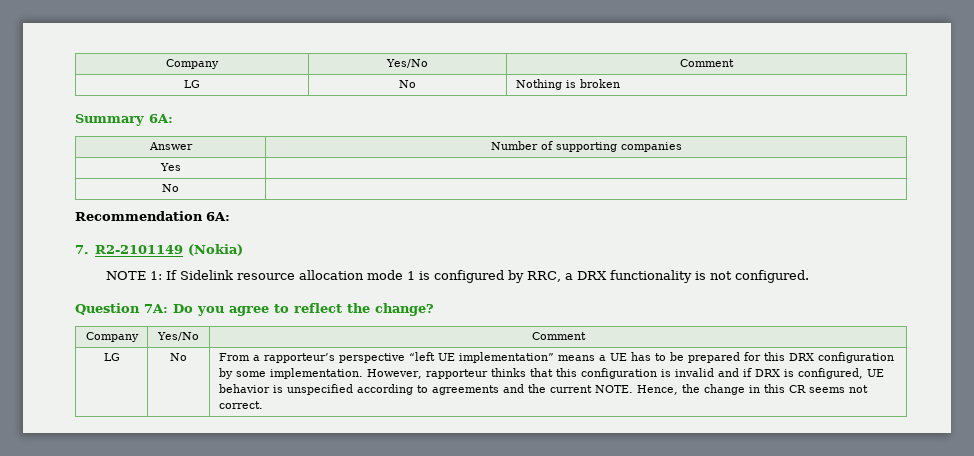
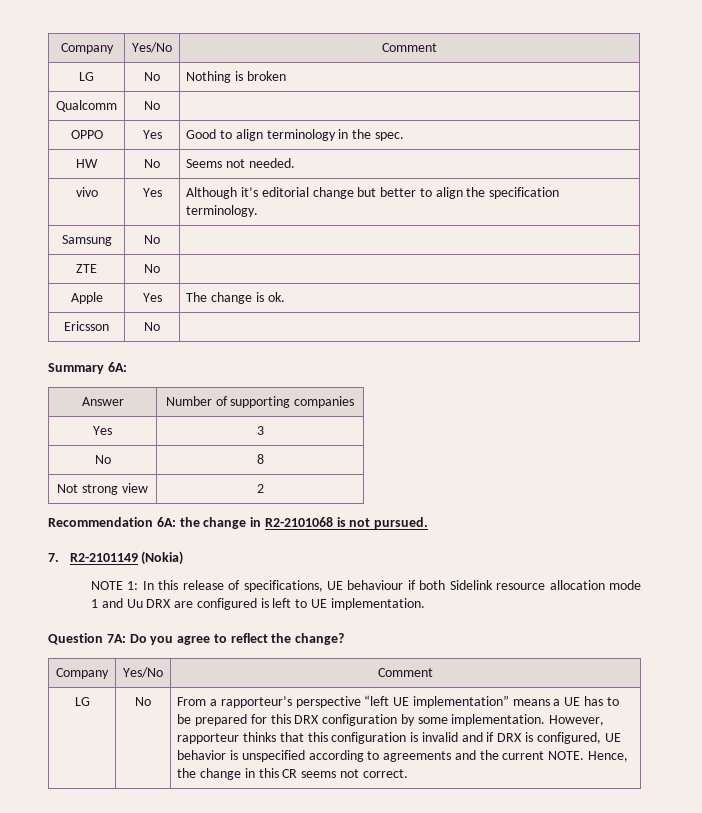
(620, 83) none -> [56,100,117,112] [144,101,160,110] [70,130,103,139] [142,130,162,139] [186,129,404,141] [76,159,98,168] [144,159,160,168] [186,158,295,168] [75,187,98,197] [142,188,162,197] [186,187,560,199] [186,205,259,217] [61,235,112,246] [144,235,160,244] [76,264,97,273] [144,264,160,273] [70,292,103,304] [142,293,162,302] [186,292,285,304] [64,321,109,331] [144,322,160,331] // Qualcomm | No | // OPPO | Yes | Good to align terminology in the spec. // HW | No | Seems not needed. // vivo | Yes | Although it’s editorial change but better to align the specification terminology. // Samsung | No | // ZTE | No | // Apple | Yes | The change is ok. // Ericsson | No |
[162,184,179,192] [75,211,230,221] // No | // Recommendation 6A: -> [256,426,264,435] [94,455,111,464] [256,454,264,464] [57,483,148,495] [256,484,264,493] [48,517,429,529] 3 // No | 8 // Not strong view | 2 // Recommendation 6A: the change in R2-2101068 is not pursued.
[166,270,178,280] If -> [142,580,446,592] In this release of specifications, UE behaviour if both
[419,270,810,283] is configured by RRC, a DRX functionality is not configured. -> [101,598,425,610] and Uu DRX are configured is left to UE implementation.

